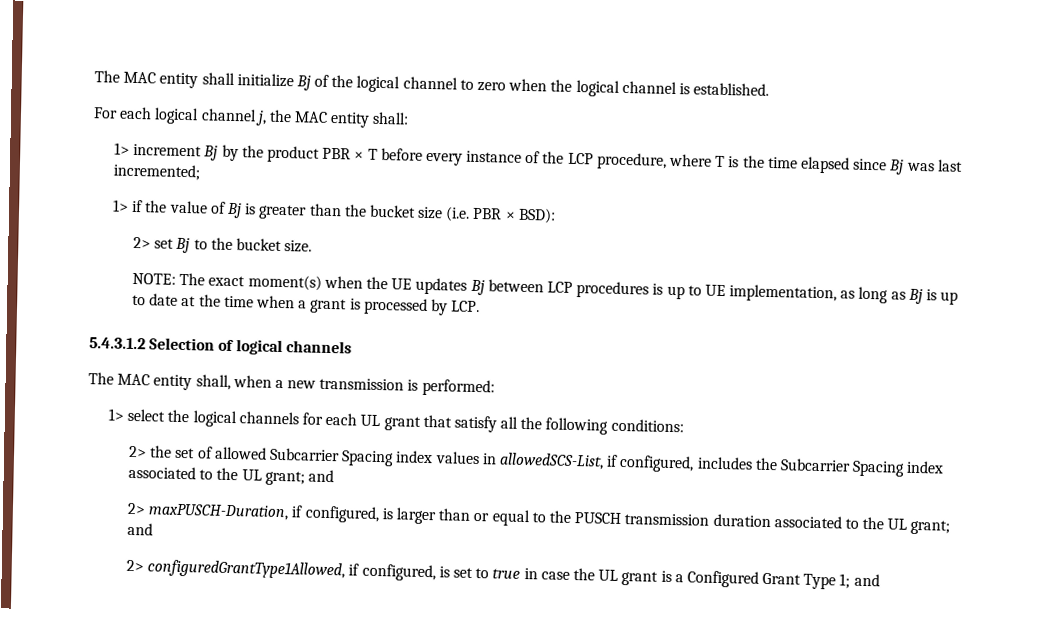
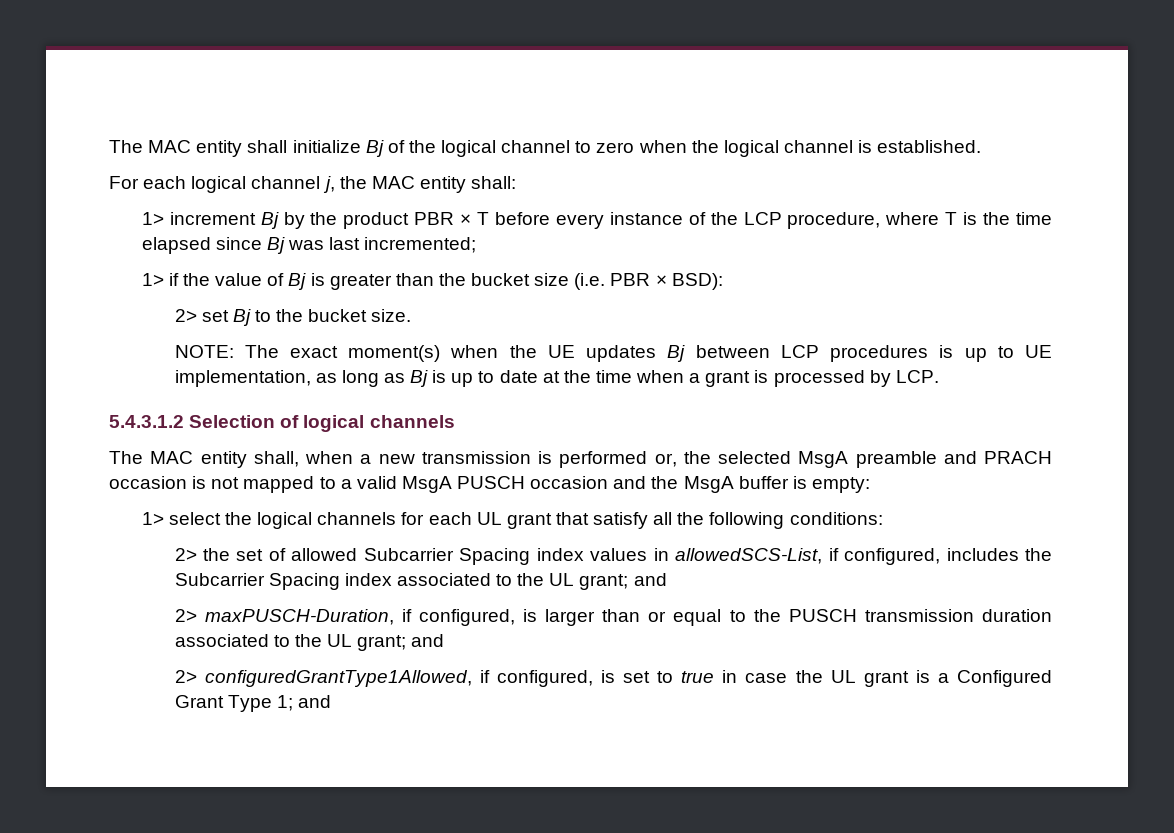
[421,378,495,397] performed: -> [559,451,1052,468] [109,476,870,493] performed or, the selected MsgA preamble and PRACH occasion is not mapped to a valid MsgA PUSCH occasion and the MsgA buffer is empty:

